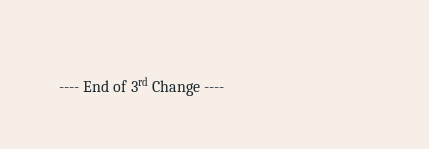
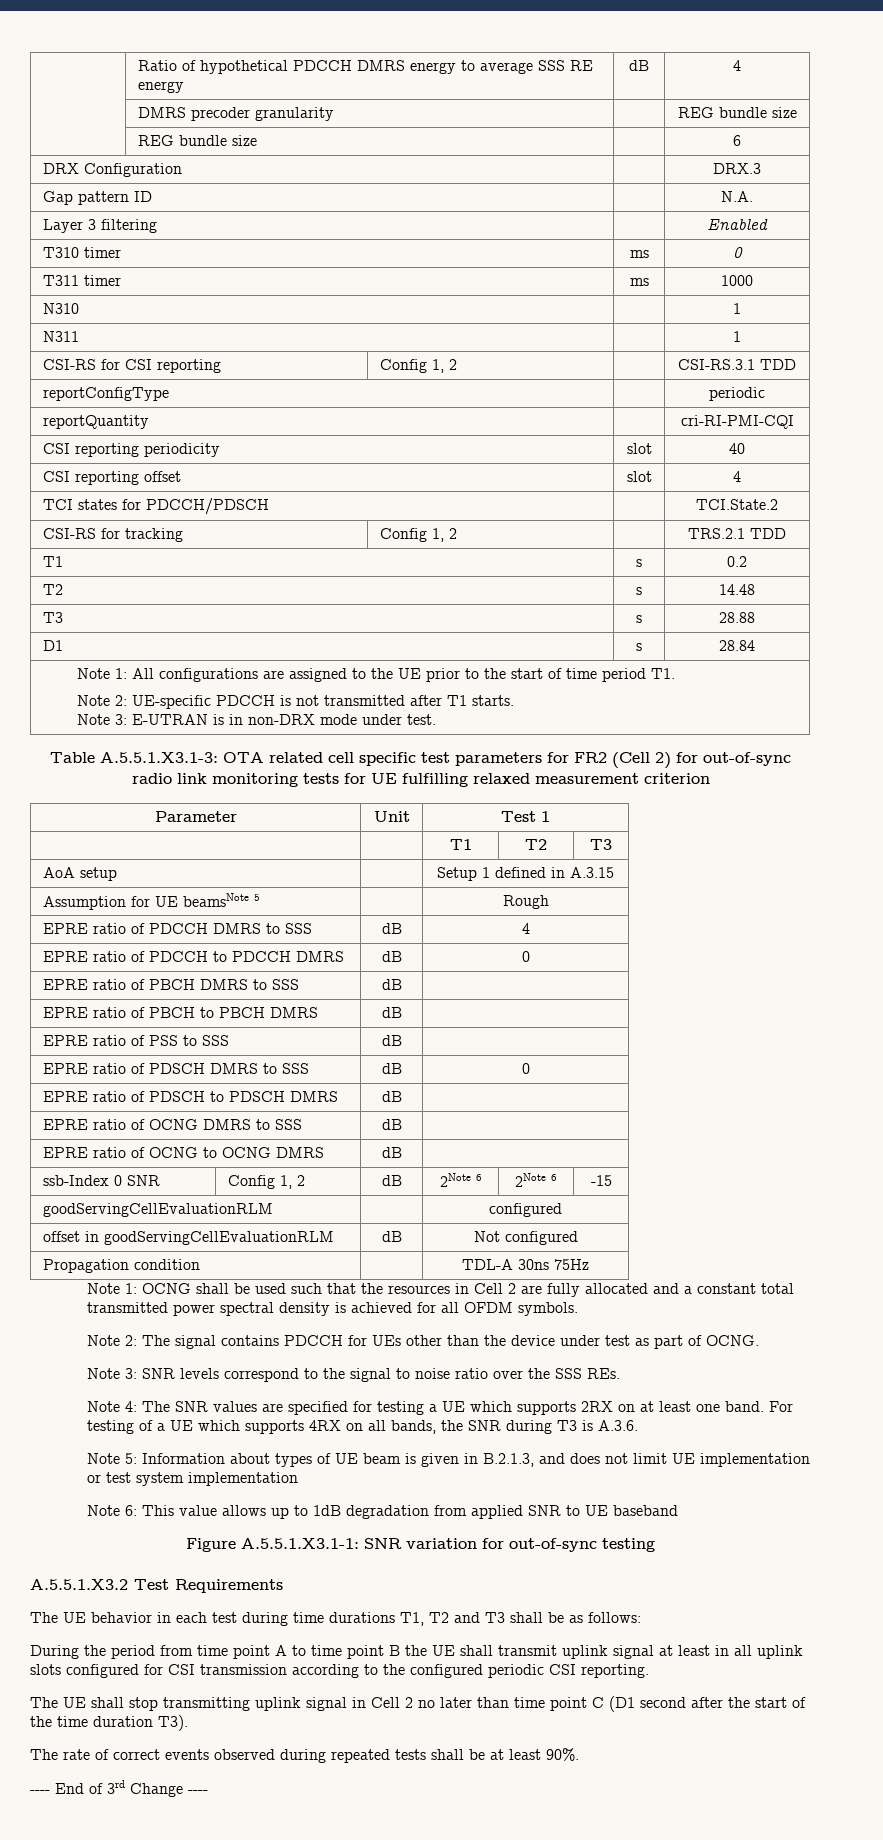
(59, 89) none -> [137,60,593,74] [137,81,184,93] [629,60,649,71] [733,60,741,71] [137,107,334,121] [677,107,797,118] [137,135,257,146] [733,135,741,146] [42,163,182,177] [713,163,761,174] [42,191,152,205] [721,191,753,202] [42,219,157,233] [707,219,768,230] [42,247,121,258] [629,250,649,258] [732,247,743,258] [42,275,121,286] [629,278,649,286] [721,275,753,286] [42,303,79,314] [733,303,741,314] [42,331,79,342] [733,331,741,342] [42,359,221,373] [379,359,457,373] [678,359,796,370] [42,387,169,401] [709,387,765,401] [42,415,149,429] [680,415,794,429] [42,443,220,457] [626,443,652,454] [729,443,745,454] [42,471,181,485] [626,471,652,482] [733,471,741,482] [42,498,269,515] [696,499,778,510] [42,528,183,542] [379,528,457,542] [688,528,786,539] [42,556,63,567] [636,559,642,567] [727,556,747,567] [42,584,63,595] [636,587,642,595] [719,584,755,595] [42,612,63,623] [636,615,642,623] [719,612,755,623] [42,640,63,651] [636,643,642,651] [719,640,755,651] [76,668,675,682] [76,695,514,709] [76,714,436,725] [50,752,791,769] [131,773,710,787] [154,811,237,822] [373,811,410,822] [501,811,550,822] [449,839,472,850] [525,839,547,850] [590,839,612,850] [42,867,117,881] [437,867,614,881] [42,893,260,910] [502,895,549,909] [42,923,312,934] [381,923,402,934] [521,923,530,934] [42,951,344,962] [381,951,402,962] [521,951,530,962] [42,979,299,990] [381,979,402,990] [42,1007,318,1018] [381,1007,402,1018] [42,1035,229,1046] [381,1035,402,1046] [42,1063,309,1074] [381,1063,402,1074] [521,1063,530,1074] [42,1091,338,1102] [381,1091,402,1102] [42,1119,302,1130] [381,1119,402,1130] [42,1147,324,1158] [381,1147,402,1158] [42,1175,160,1186] [227,1175,305,1189] [381,1175,402,1186] [439,1173,482,1187] [515,1173,557,1187] [590,1175,612,1186] [42,1203,273,1217] [489,1203,562,1217] [42,1231,334,1245] [381,1231,402,1242] [473,1231,578,1245] [42,1259,200,1273] [462,1259,589,1270] [86,1283,794,1297] [86,1302,578,1316] [86,1335,759,1349] [86,1368,620,1382] [86,1401,793,1415] [86,1420,638,1434] [86,1453,810,1467] [86,1472,298,1486] [86,1505,678,1519] [186,1538,655,1552] [30,1579,283,1593] [30,1612,641,1626] [30,1645,803,1659] [30,1664,649,1678] [30,1696,806,1712] [30,1715,188,1731] [30,1748,579,1763] | Ratio of hypothetical PDCCH DMRS energy to average SSS RE energy | dB | 4 // | DMRS precoder granularity | | REG bundle size // | REG bundle size | | 6 // DRX Configuration | | DRX.3 // Gap pattern ID | | N.A. // Layer 3 filtering | | Enabled // T310 timer | ms | 0 // T311 timer | ms | 1000 // N310 | | 1 // N311 | | 1 // CSI-RS for CSI reporting | Config 1, 2 | | CSI-RS.3.1 TDD // reportConfigType | | periodic // reportQuantity | | cri-RI-PMI-CQI // CSI reporting periodicity | slot | 40 // CSI reporting offset | slot | 4 // TCI states for PDCCH/PDSCH | | TCI.State.2 // CSI-RS for tracking | Config 1, 2 | | TRS.2.1 TDD // T1 | s | 0.2 // T2 | s | 14.48 // T3 | s | 28.88 // D1 | s | 28.84 // Note 1: All configurations are assigned to the UE prior to the start of time period T1. // Note 2: UE-specific PDCCH is not transmitted after T1 starts. // Note 3: E-UTRAN is in non-DRX mode under test. // Table A.5.5.1.X3.1-3: OTA related cell specific test parameters for FR2 (Cell 2) for out-of-sync radio link monitoring tests for UE fulfilling relaxed measurement criterion // Parameter | Unit | Test 1 // | | T1 | T2 | T3 // AoA setup | | Setup 1 defined in A.3.15 // Assumption for UE beamsNote 5 | | Rough // EPRE ratio of PDCCH DMRS to SSS | dB | 4 // EPRE ratio of PDCCH to PDCCH DMRS | dB | 0 // EPRE ratio of PBCH DMRS to SSS | dB | // EPRE ratio of PBCH to PBCH DMRS | dB | // EPRE ratio of PSS to SSS | dB | // EPRE ratio of PDSCH DMRS to SSS | dB | 0 // EPRE ratio of PDSCH to PDSCH DMRS | dB | // EPRE ratio of OCNG DMRS to SSS | dB | // EPRE ratio of OCNG to OCNG DMRS | dB | // ssb-Index 0 SNR | Config 1, 2 | dB | 2Note 6 | 2Note 6 | -15 // goodServingCellEvaluationRLM | | configured // offset in goodServingCellEvaluationRLM | dB | Not configured // Propagation condition | | TDL-A 30ns 75Hz // Note 1: OCNG shall be used such that the resources in Cell 2 are fully allocated and a constant total transmitted power spectral density is achieved for all OFDM symbols. // Note 2: The signal contains PDCCH for UEs other than the device under test as part of OCNG. // Note 3: SNR levels correspond to the signal to noise ratio over the SSS REs. // Note 4: The SNR values are specified for testing a UE which supports 2RX on at least one band. For testing of a UE which supports 4RX on all bands, the SNR during T3 is A.3.6. // Note 5: Information about types of UE beam is given in B.2.1.3, and does not limit UE implementation or test system implementation // Note 6: This value allows up to 1dB degradation from applied SNR to UE baseband // Figure A.5.5.1.X3.1-1: SNR variation for out-of-sync testing // A.5.5.1.X3.2 Test Requirements // The UE behavior in each test during time durations T1, T2 and T3 shall be as follows: // During the period from time point A to time point B the UE shall transmit uplink signal at least in all uplink slots configured for CSI transmission according to the configured periodic CSI reporting. // The UE shall stop transmitting uplink signal in Cell 2 no later than time point C (D1 second after the start of the time duration T3). // The rate of correct events observed during repeated tests shall be at least 90%. //

